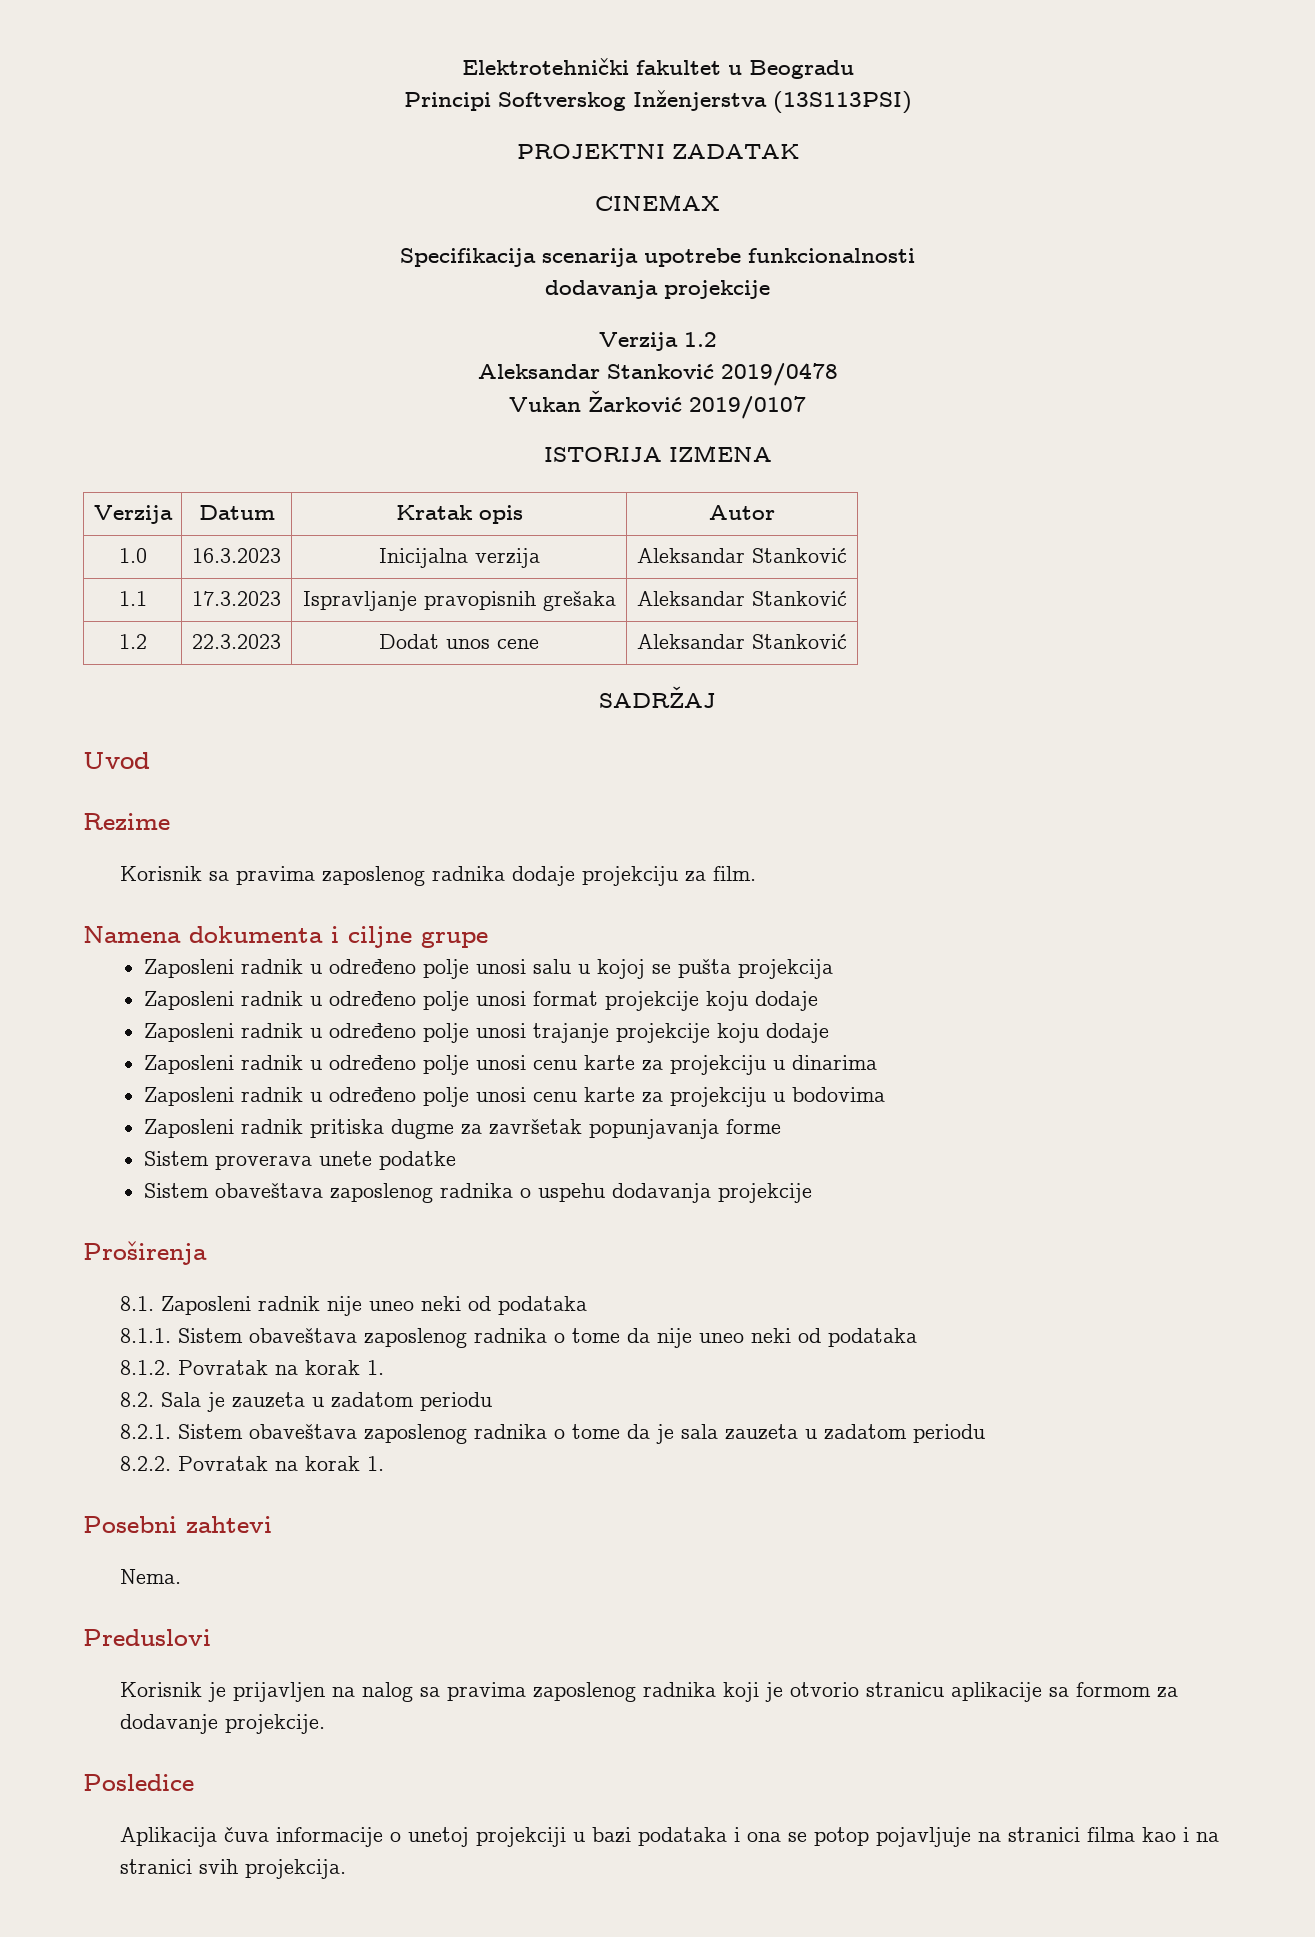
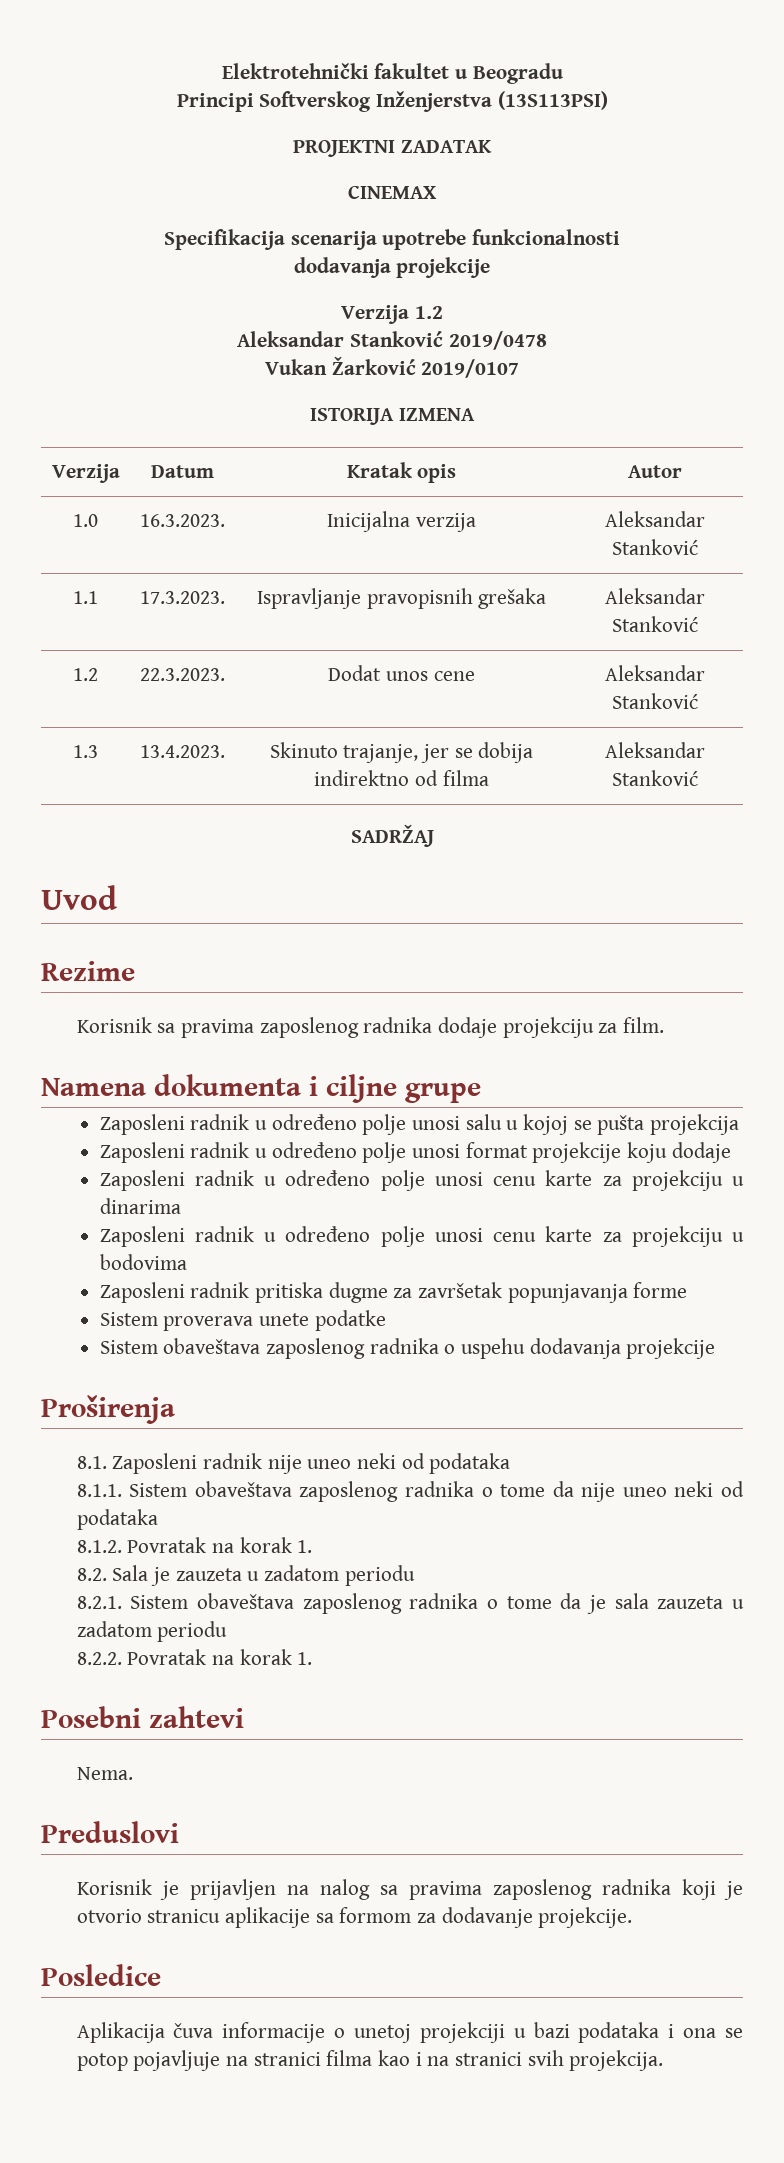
[192,548,281,563] 16.3.2023 -> [140,514,225,527] 16.3.2023.
[192,591,281,606] 17.3.2023 -> [140,591,225,604] 17.3.2023.
[192,634,281,649] 22.3.2023 -> [140,668,225,681] 22.3.2023.
(847, 641) none -> [73,745,98,758] [140,745,225,758] [269,742,534,763] [314,770,489,786] [605,742,705,758] [612,770,698,786] // 1.3 | 13.4.2023. | Skinuto trajanje, jer se dobija indirektno od filma | Aleksandar Stanković
[144,1023,830,1043] // Zaposleni radnik u određeno polje unosi trajanje projekcije koju dodaje -> (731, 1152) none

